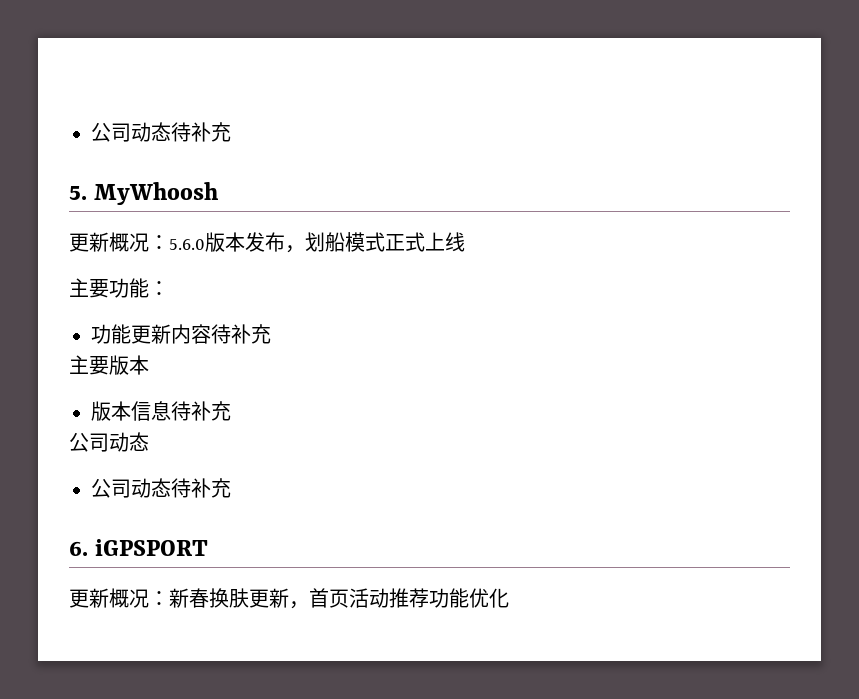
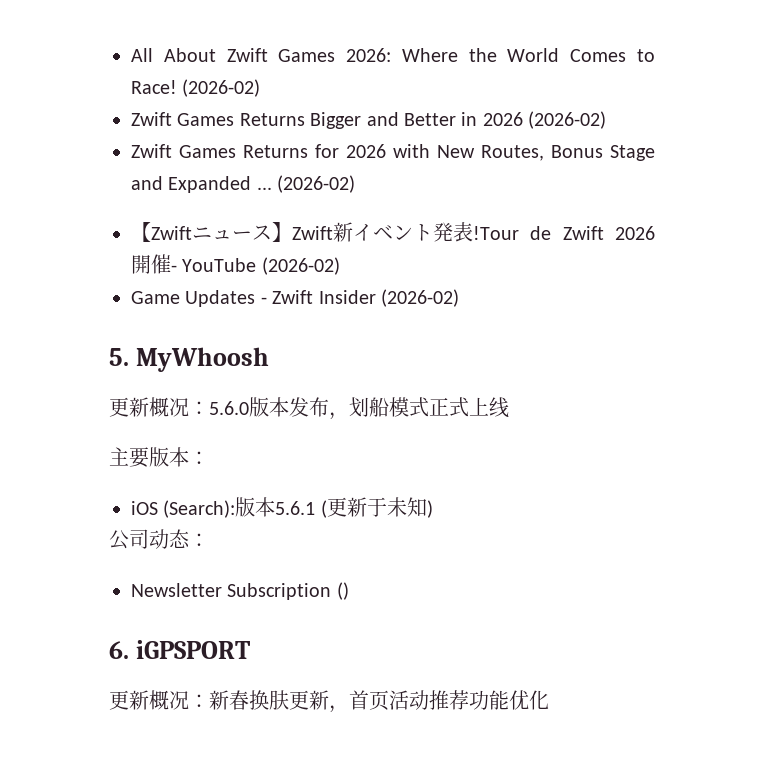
[91,122,231,142] 公司动态待补充 -> [131,48,655,62] [131,79,261,97] [131,111,607,129] [131,144,655,161] [131,175,356,193] [131,222,655,242] [131,254,340,275] [131,289,459,307] All About Zwift Games 2026: Where the World Comes to Race! (2026-02) // Zwift Games Returns Bigger and Better in 2026 (2026-02) // Zwift Games Returns for 2026 with New Routes, Bonus Stage and Expanded ... (2026-02) // 【Zwiftニュース】Zwift新イベント発表!Tour de Zwift 2026開催- YouTube (2026-02) // Game Updates - Zwift Insider (2026-02)
[109,278,169,298] [91,324,271,344] [69,355,149,375] [91,401,231,421] [69,432,149,452] [91,478,231,498] 功能： // 功能更新内容待补充 // 主要版本 // 版本信息待补充 // 公司动态 // 公司动态待补充 -> [149,447,209,467] [131,497,433,518] [109,529,209,550] [131,582,349,600] 版本： // iOS (Search):版本5.6.1 (更新于未知) // 公司动态： // Newsletter Subscription ()

